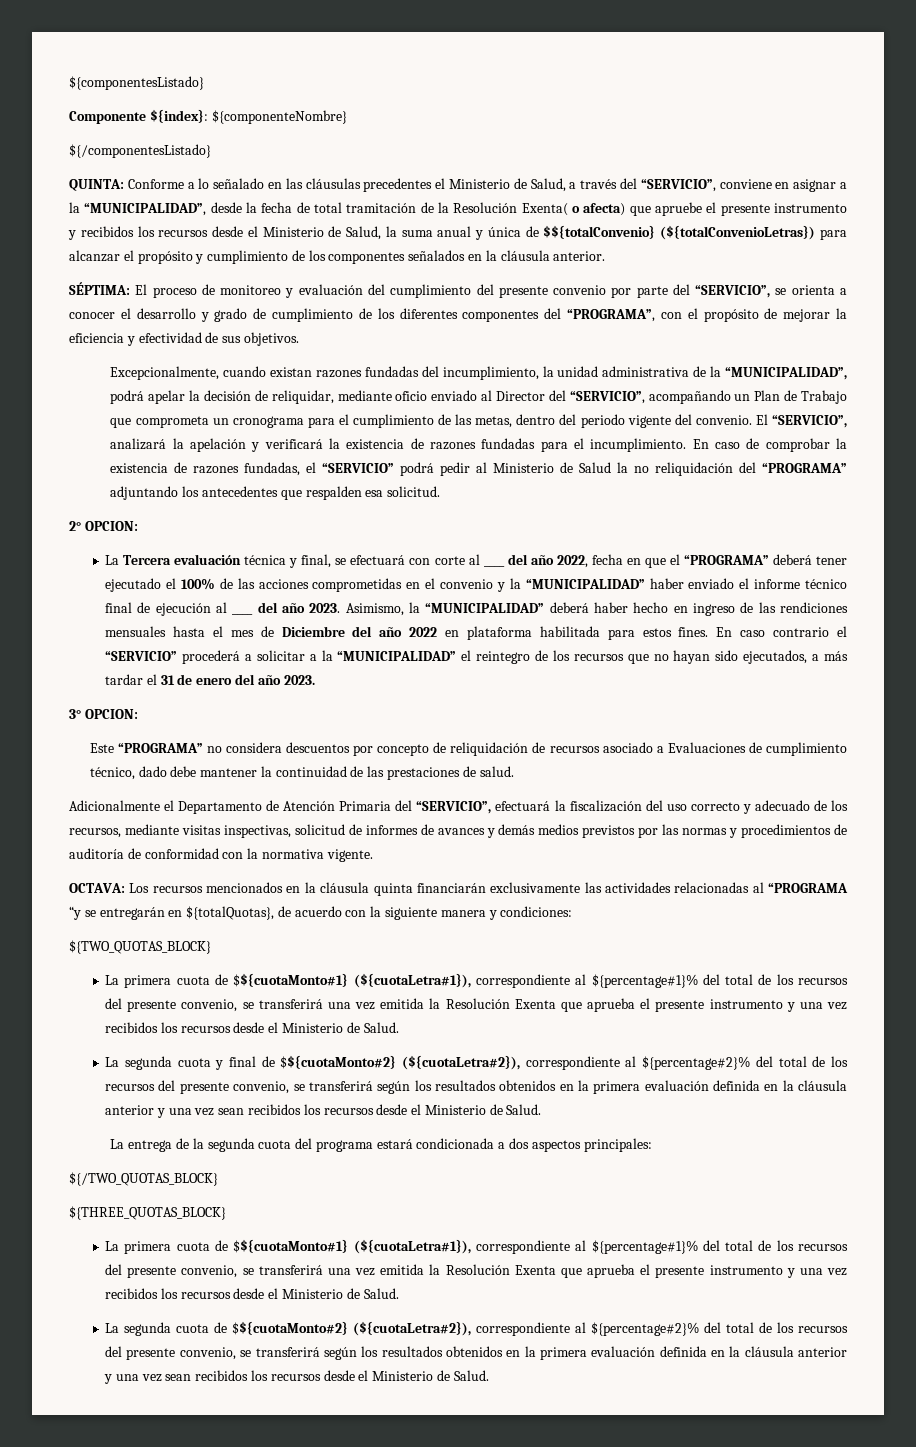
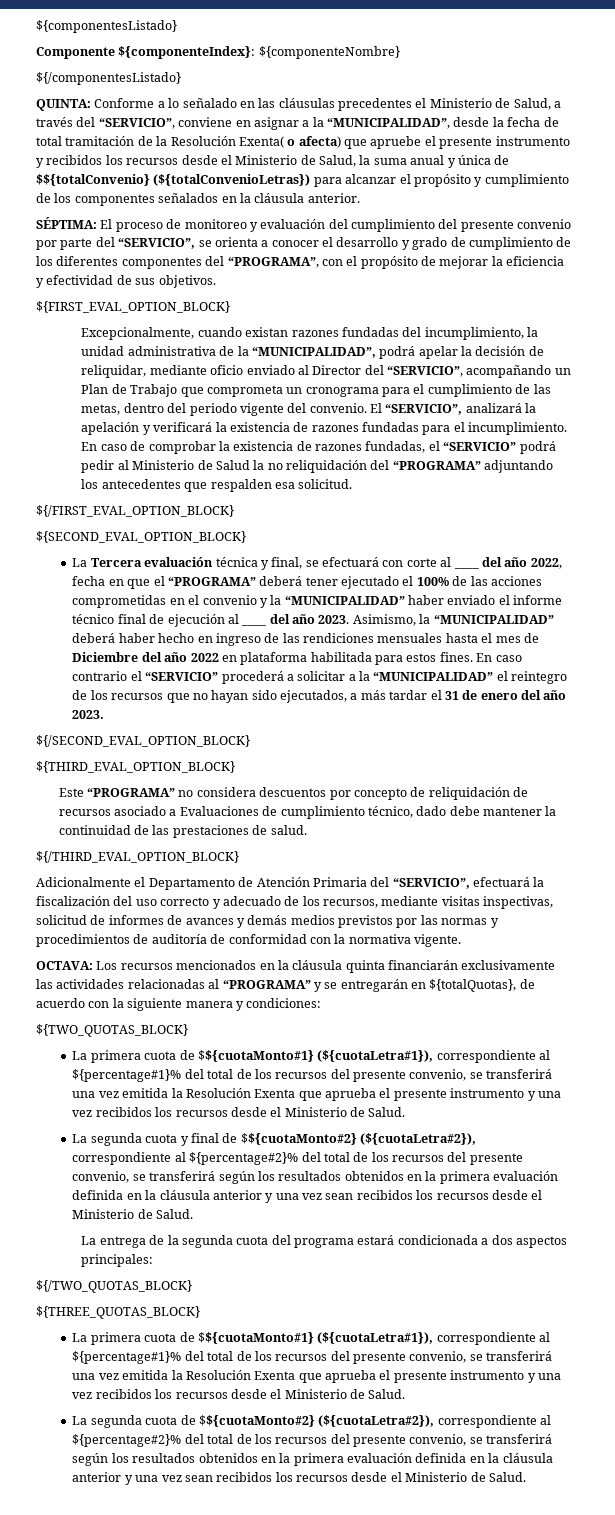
[149,109,208,123] ${index}: -> [118,46,256,59] ${componenteIndex}:
(299, 339) none -> [36,301,230,313] // ${FIRST_EVAL_OPTION_BLOCK}
[69,521,138,531] 2° OPCION: -> [36,505,234,517] [36,531,246,543] ${/FIRST_EVAL_OPTION_BLOCK} // ${SECOND_EVAL_OPTION_BLOCK}
[69,709,138,719] 3° OPCION: -> [36,735,250,747] [36,761,235,773] ${/SECOND_EVAL_OPTION_BLOCK} // ${THIRD_EVAL_OPTION_BLOCK}
(514, 771) none -> [36,851,239,863] // ${/THIRD_EVAL_OPTION_BLOCK}
[768,883,849,893] [69,906,81,920] “PROGRAMA “y -> [222,980,322,992] “PROGRAMA” y

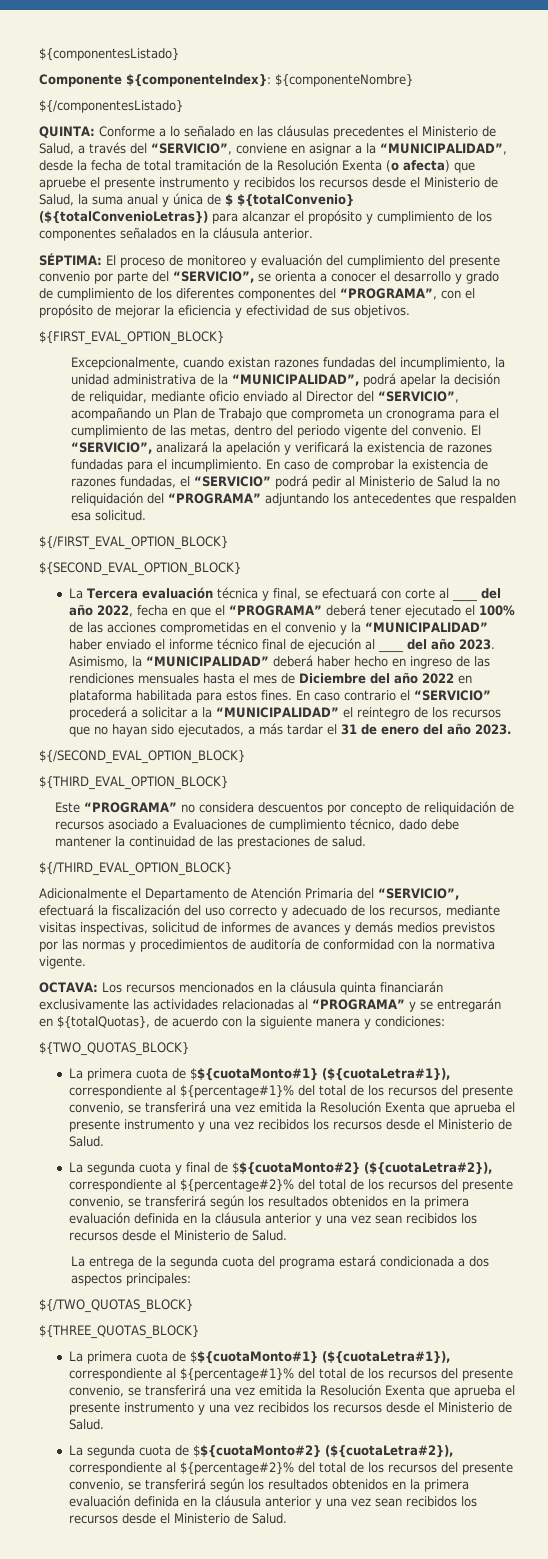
[238,136,296,148] Exenta( o -> [342,160,399,172] Exenta (o
[36,174,150,186] $${totalConvenio} -> [225,194,354,207] $ ${totalConvenio}

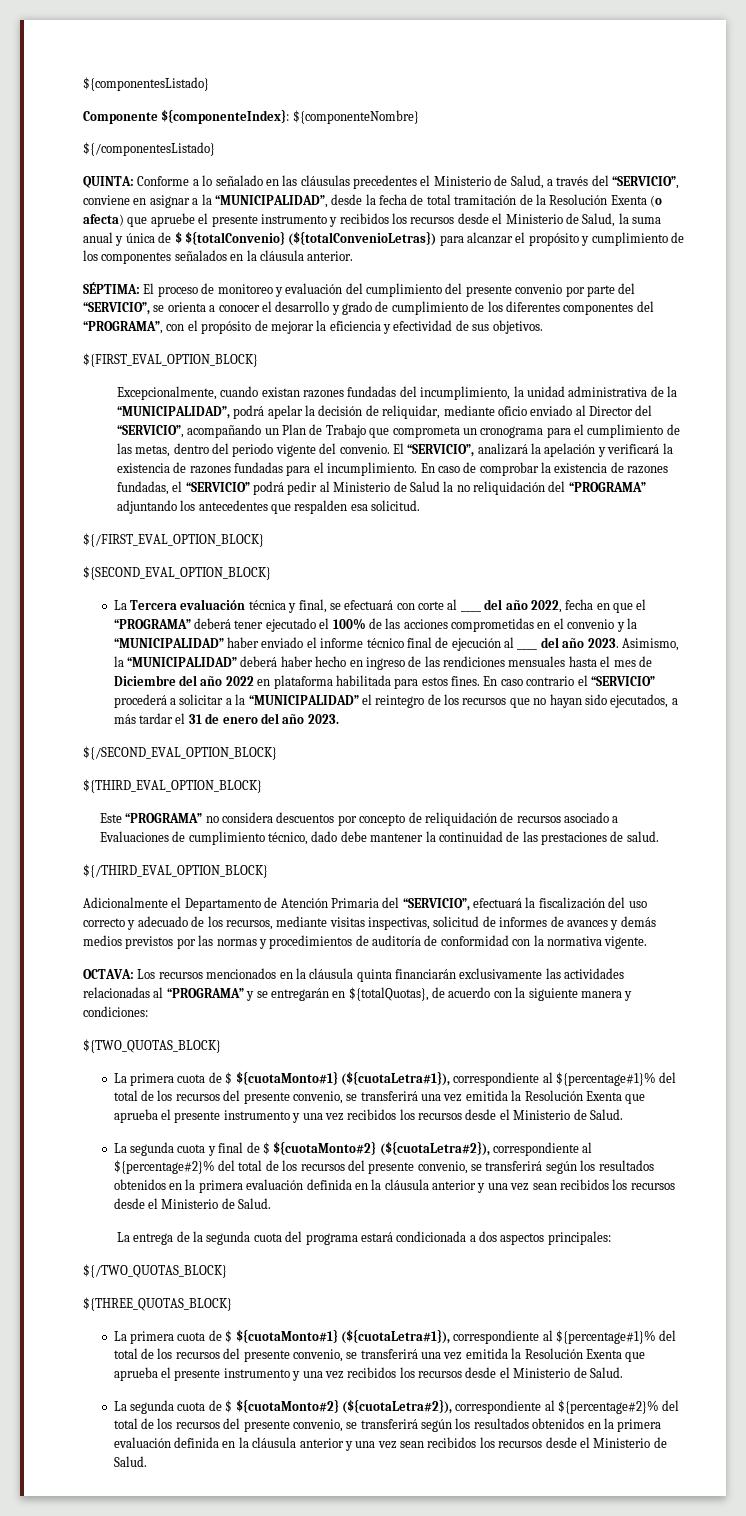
[189,1068,318,1081] $${cuotaMonto#1} -> [225,1071,338,1085] $ ${cuotaMonto#1}
[231,1162,360,1175] $${cuotaMonto#2} -> [262,1141,377,1155] $ ${cuotaMonto#2}
[189,1351,318,1364] $${cuotaMonto#1} -> [225,1329,338,1343] $ ${cuotaMonto#1}
[192,1445,321,1458] $${cuotaMonto#2} -> [225,1399,339,1413] $ ${cuotaMonto#2}

